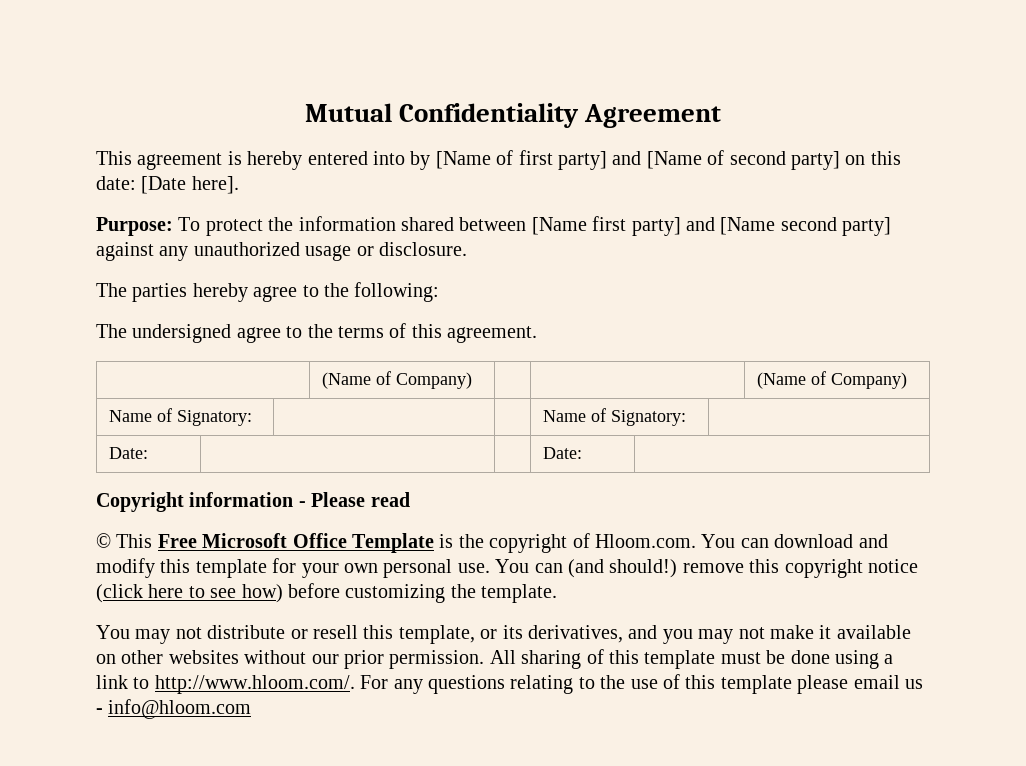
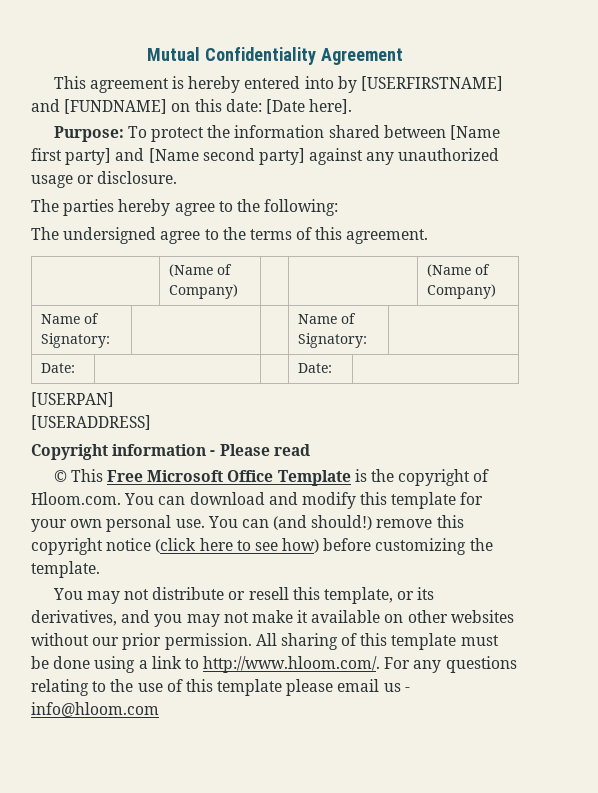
[435,150,840,170] [Name of first party] and [Name of second party] -> [360,76,503,91] [31,99,168,114] [USERFIRSTNAME] and [FUNDNAME]
(582, 453) none -> [31,392,114,407] [31,415,151,430] // [USERPAN] // [USERADDRESS]

